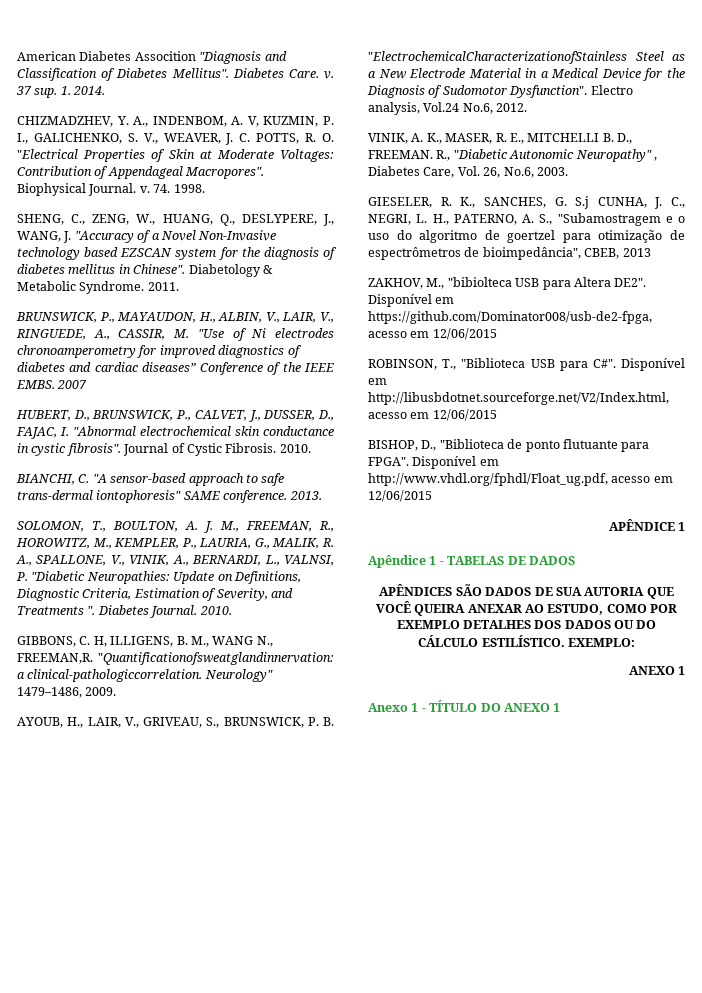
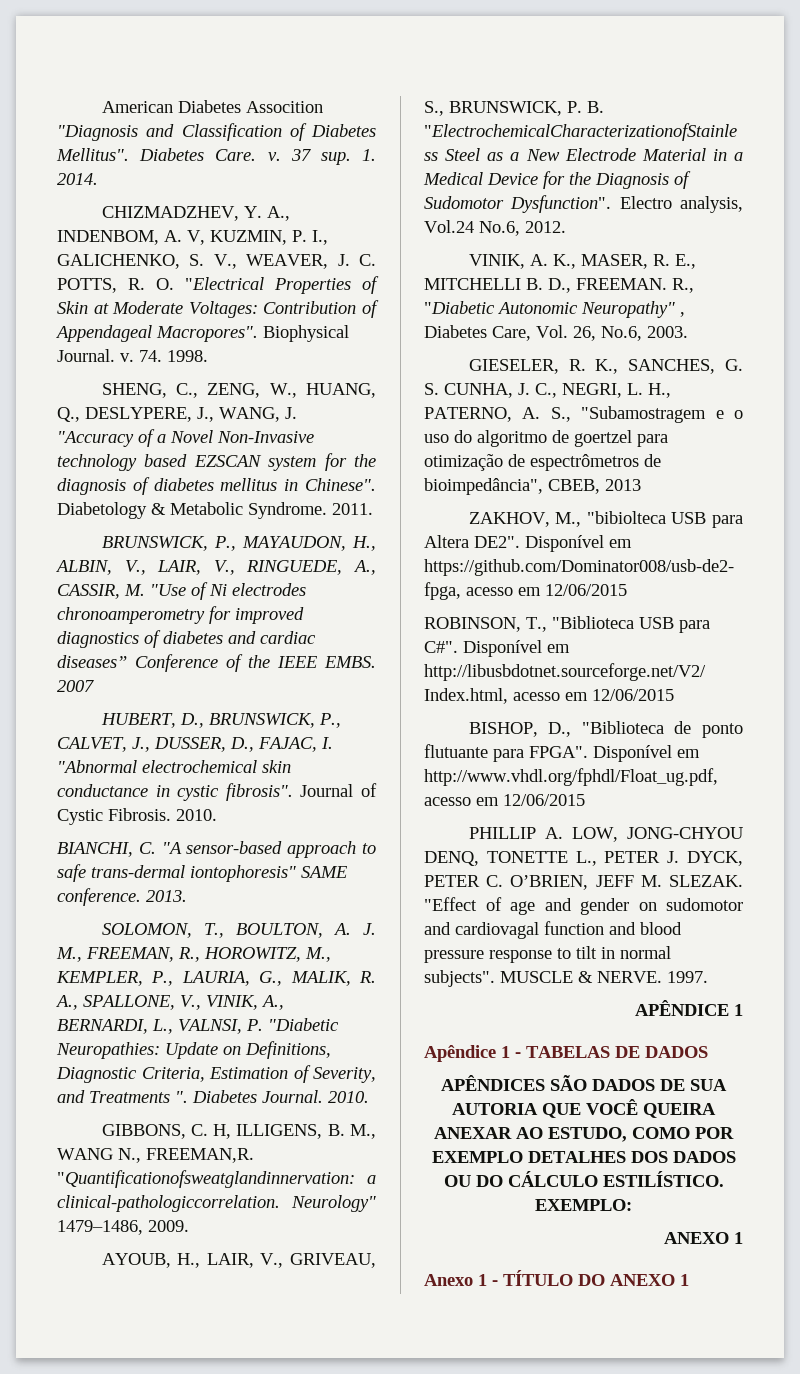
[575,196,590,209] S.j -> [424,383,439,395] S.
(432, 496) none -> [468,827,743,842] [424,851,743,866] [424,875,743,890] [424,897,743,915] [424,921,682,939] [424,946,671,963] [424,970,708,987] // PHILLIP A. LOW, JONG-CHYOU DENQ, TONETTE L., PETER J. DYCK, PETER C. O’BRIEN, JEFF M. SLEZAK. "Effect of age and gender on sudomotor and cardiovagal function and blood pressure response to tilt in normal subjects". MUSCLE & NERVE. 1997.

